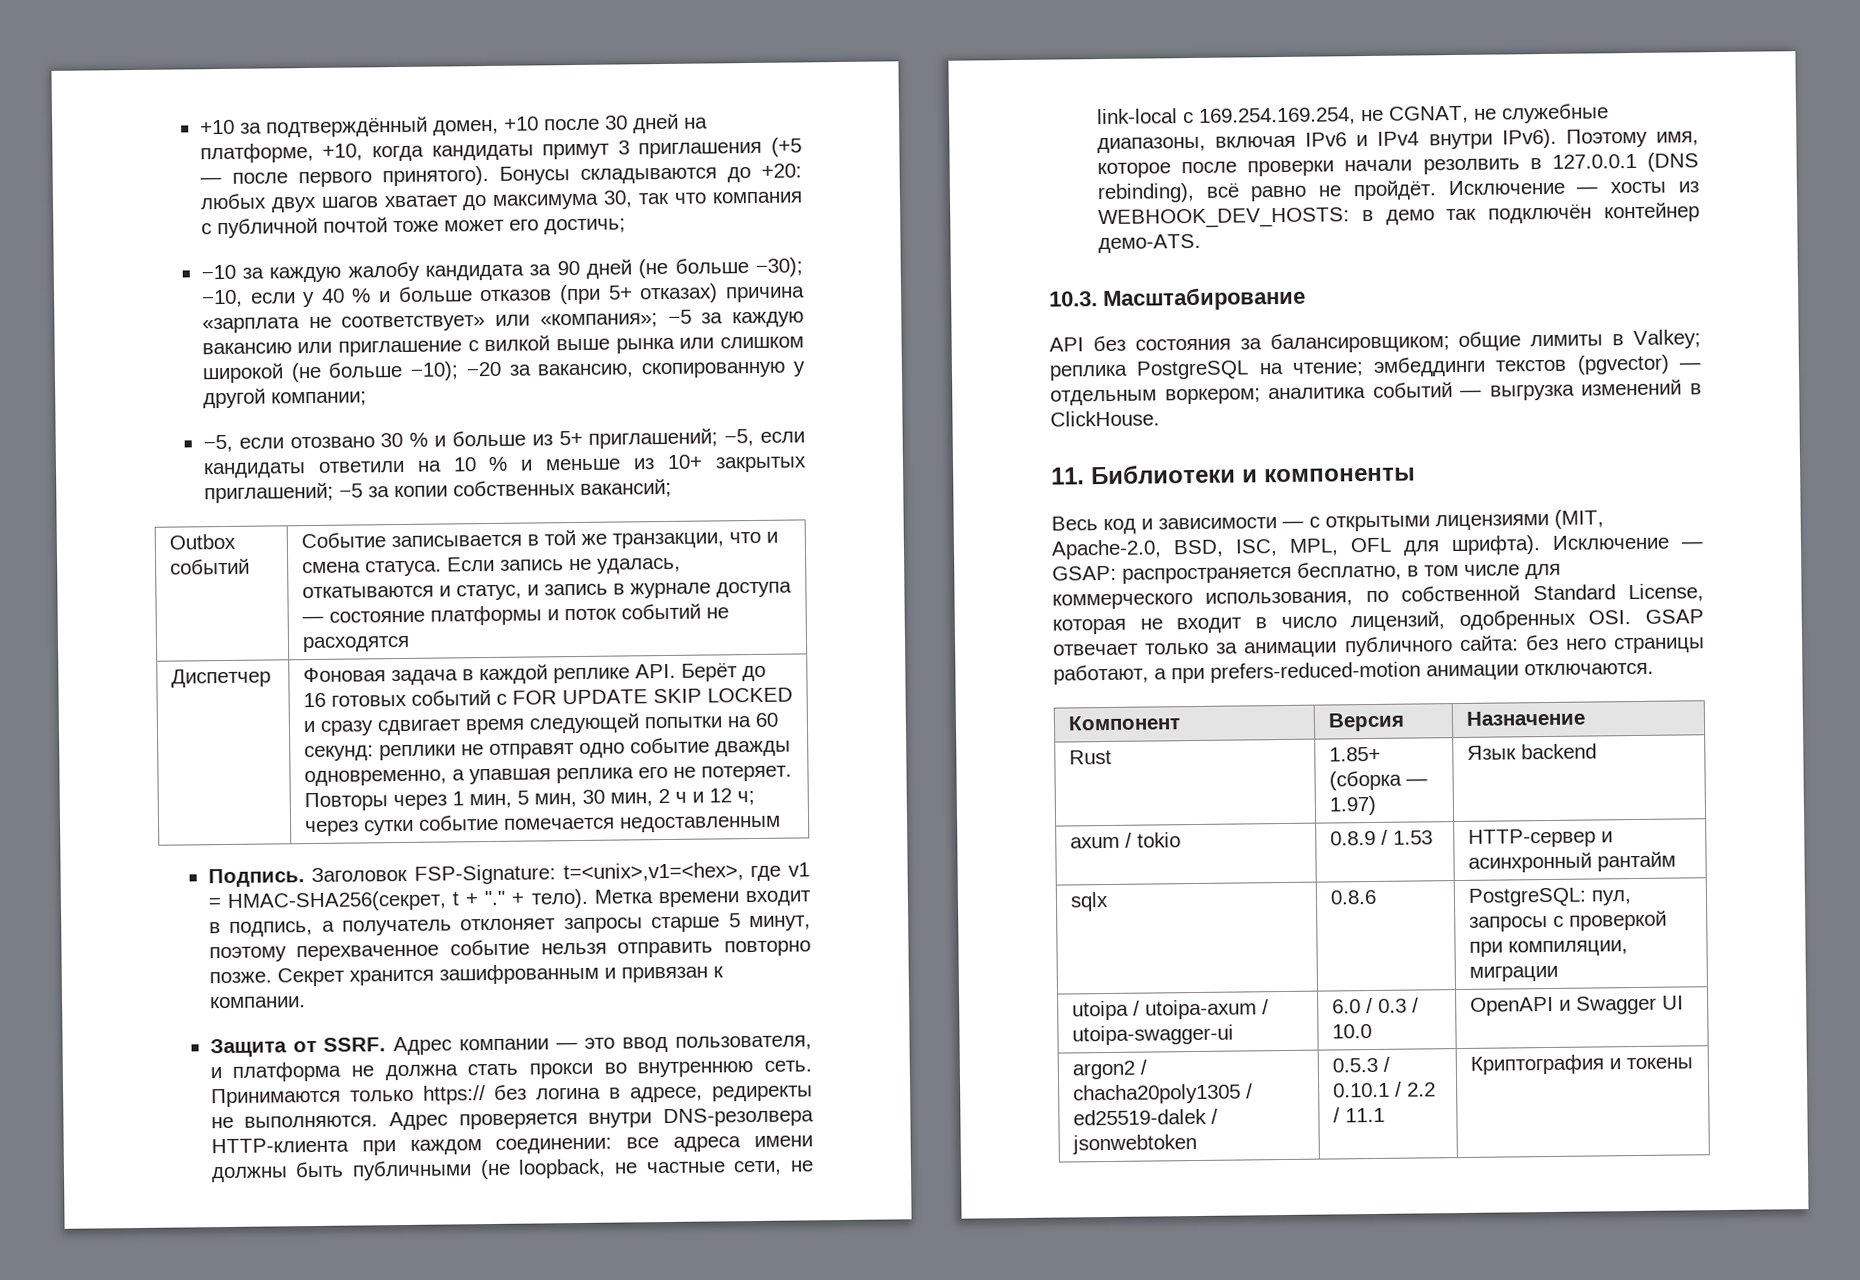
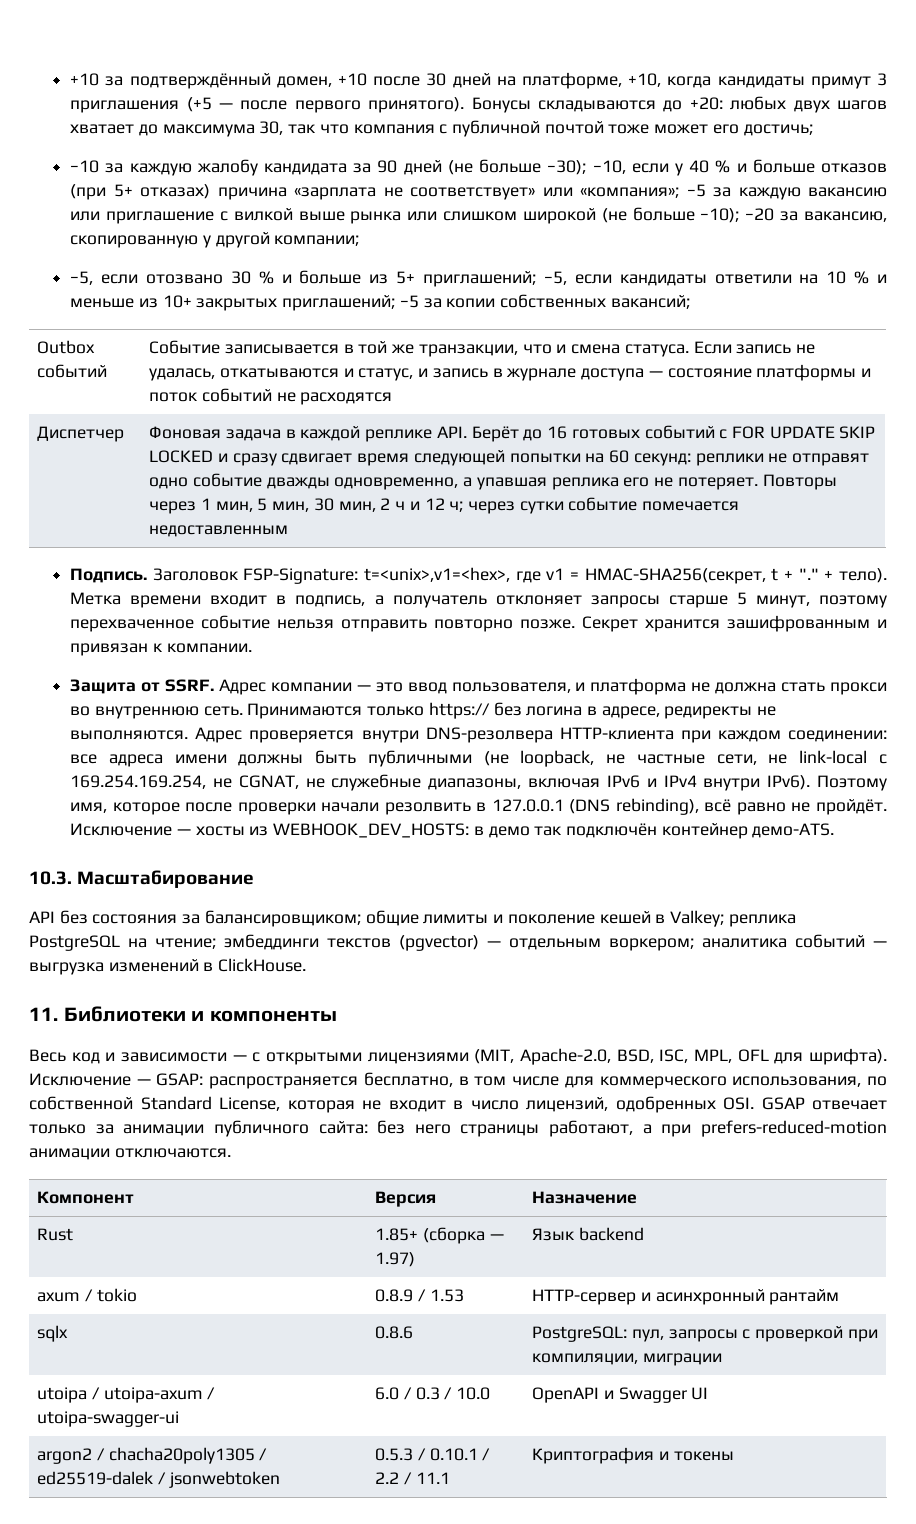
(1604, 340) none -> [493,911,651,924] и поколение кешей

